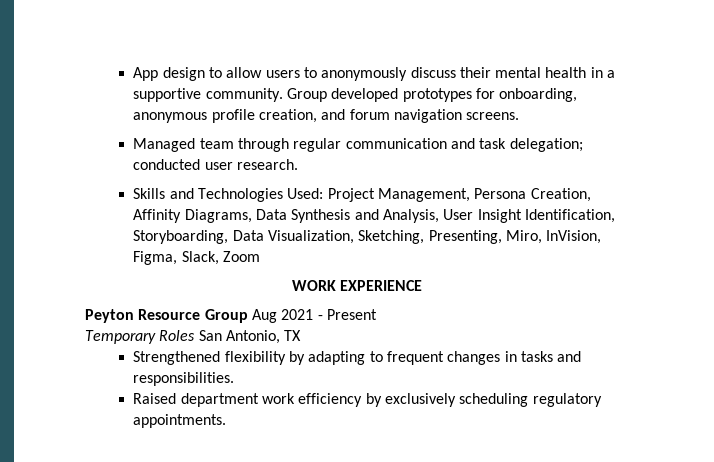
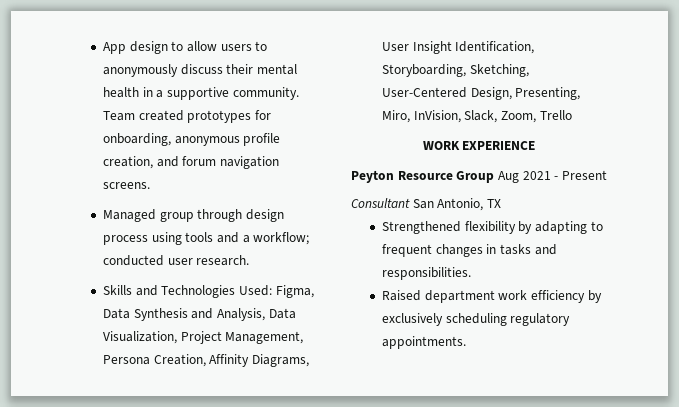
[286,88,399,102] Group developed -> [103,110,184,121] Team created
[199,138,583,152] team through regular communication and task delegation; -> [159,209,285,222] [103,232,310,245] group through design process using tools and a workflow;
(324, 193) none -> [275,285,314,298] [103,308,296,321] [103,331,178,344] Figma, Data Synthesis and Analysis, Data Visualization,
[255,209,615,223] [133,230,602,244] [133,251,260,265] Data Synthesis and Analysis, User Insight Identification, Storyboarding, Data Visualization, Sketching, Presenting, Miro, InVision, Figma, Slack, Zoom -> [382,41,535,54] [382,64,529,77] [382,87,581,100] [382,110,572,123] User Insight Identification, Storyboarding, Sketching, User-Centered Design, Presenting, Miro, InVision, Slack, Zoom, Trello
[85,330,196,344] Temporary Roles -> [351,198,410,208] Consultant

